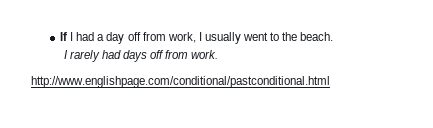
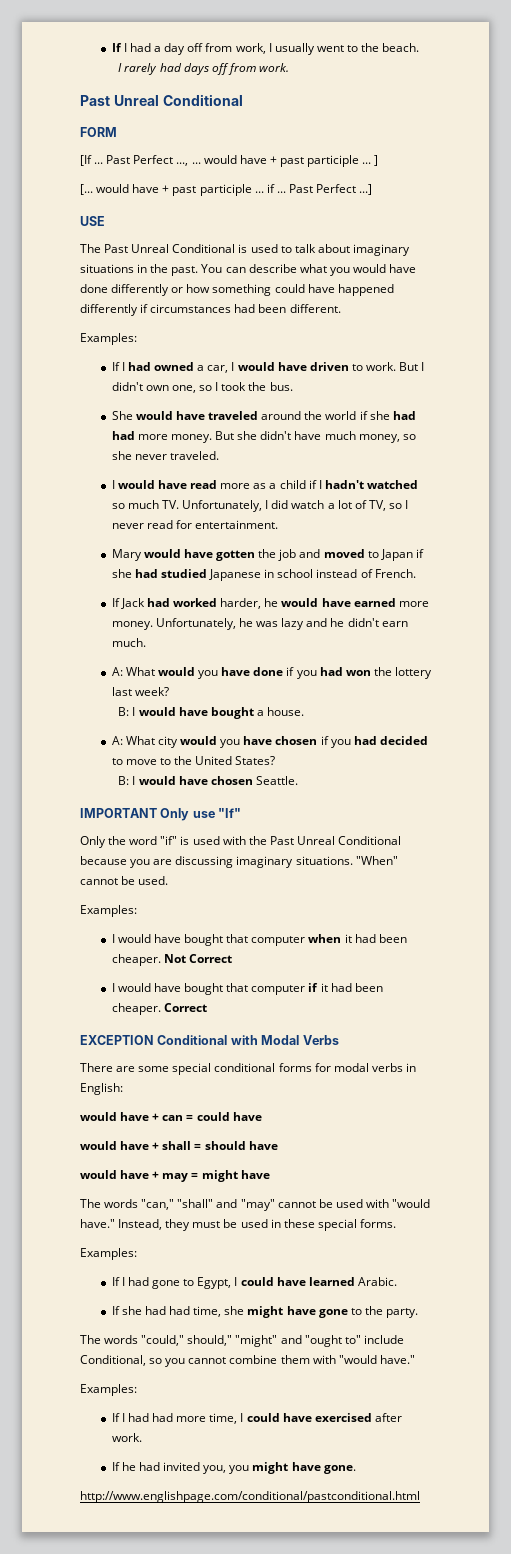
(219, 54) none -> [80,94,243,106] [80,127,117,137] [80,155,379,167] [80,184,373,196] [80,216,105,226] [80,244,410,256] [80,264,417,276] [80,284,394,296] [80,304,341,316] [80,333,137,345] [111,362,425,373] [111,382,293,393] [111,411,416,420] [111,431,416,443] [111,451,220,460] [111,480,418,489] [111,500,409,512] [111,520,279,529] [111,549,424,561] [111,569,416,581] [111,598,429,609] [111,618,408,630] [111,638,146,647] [111,667,432,679] [111,687,169,696] [118,707,304,719] [111,736,428,748] [111,756,276,765] [118,776,298,785] [80,808,242,821] [80,836,402,848] [80,856,398,868] [80,876,169,885] [80,905,137,917] [111,934,407,946] [111,954,233,966] [111,983,383,995] [111,1003,207,1015] [80,1035,339,1045] [80,1063,416,1075] [80,1083,123,1095] [80,1112,262,1121] [80,1141,278,1150] [80,1170,270,1182] [80,1199,431,1211] [80,1219,396,1231] [80,1248,137,1260] [111,1277,397,1289] [111,1306,418,1318] [80,1335,404,1347] [80,1355,415,1367] [80,1384,137,1396] [111,1413,402,1424] [111,1433,142,1442] [111,1462,356,1474] // Past Unreal Conditional // FORM // [If ... Past Perfect ..., ... would have + past participle ... ] // [... would have + past participle ... if ... Past Perfect ...] // USE // The Past Unreal Conditional is used to talk about imaginary situations in the past. You can describe what you would have done differently or how something could have happened differently if circumstances had been different. // Examples: // If I had owned a car, I would have driven to work. But I didn't own one, so I took the bus. // She would have traveled around the world if she had had more money. But she didn't have much money, so she never traveled. // I would have read more as a child if I hadn't watched so much TV. Unfortunately, I did watch a lot of TV, so I never read for entertainment. // Mary would have gotten the job and moved to Japan if she had studied Japanese in school instead of French. // If Jack had worked harder, he would have earned more money. Unfortunately, he was lazy and he didn't earn much. // A: What would you have done if you had won the lottery last week? // B: I would have bought a house. // A: What city would you have chosen if you had decided to move to the United States? // B: I would have chosen Seattle. // IMPORTANT Only use "If" // Only the word "if" is used with the Past Unreal Conditional because you are discussing imaginary situations. "When" cannot be used. // Examples: // I would have bought that computer when it had been cheaper. Not Correct // I would have bought that computer if it had been cheaper. Correct // EXCEPTION Conditional with Modal Verbs // There are some special conditional forms for modal verbs in English: // would have + can = could have // would have + shall = should have // would have + may = might have // The words "can," "shall" and "may" cannot be used with "would have." Instead, they must be used in these special forms. // Examples: // If I had gone to Egypt, I could have learned Arabic. // If she had had time, she might have gone to the party. // The words "could," should," "might" and "ought to" include Conditional, so you cannot combine them with "would have." // Examples: // If I had had more time, I could have exercised after work. // If he had invited you, you might have gone.

